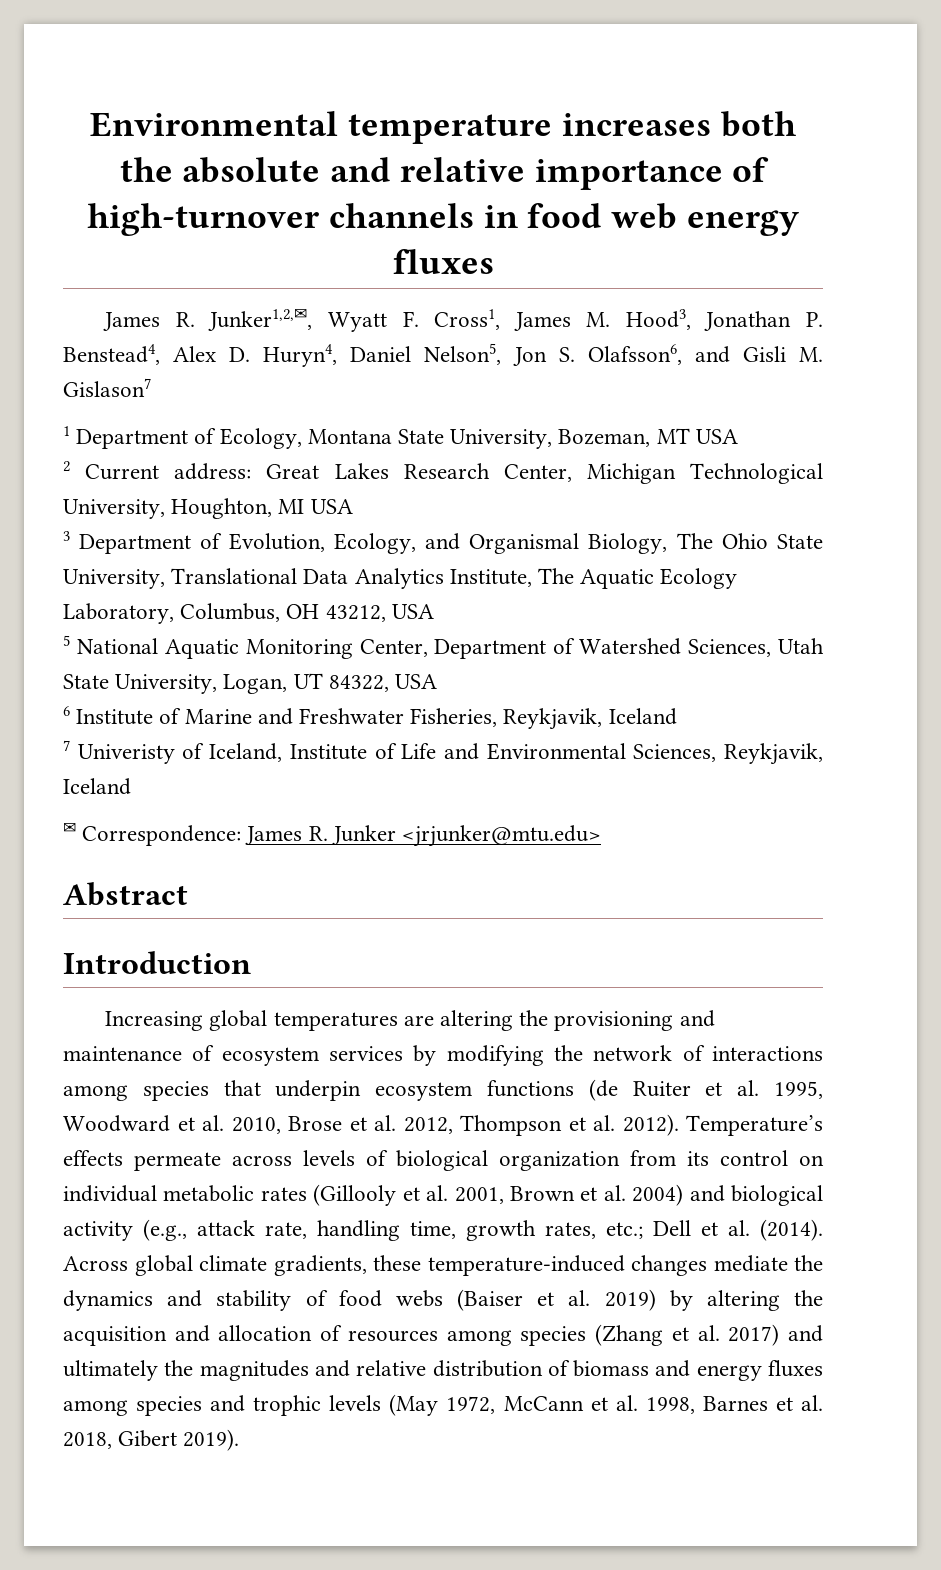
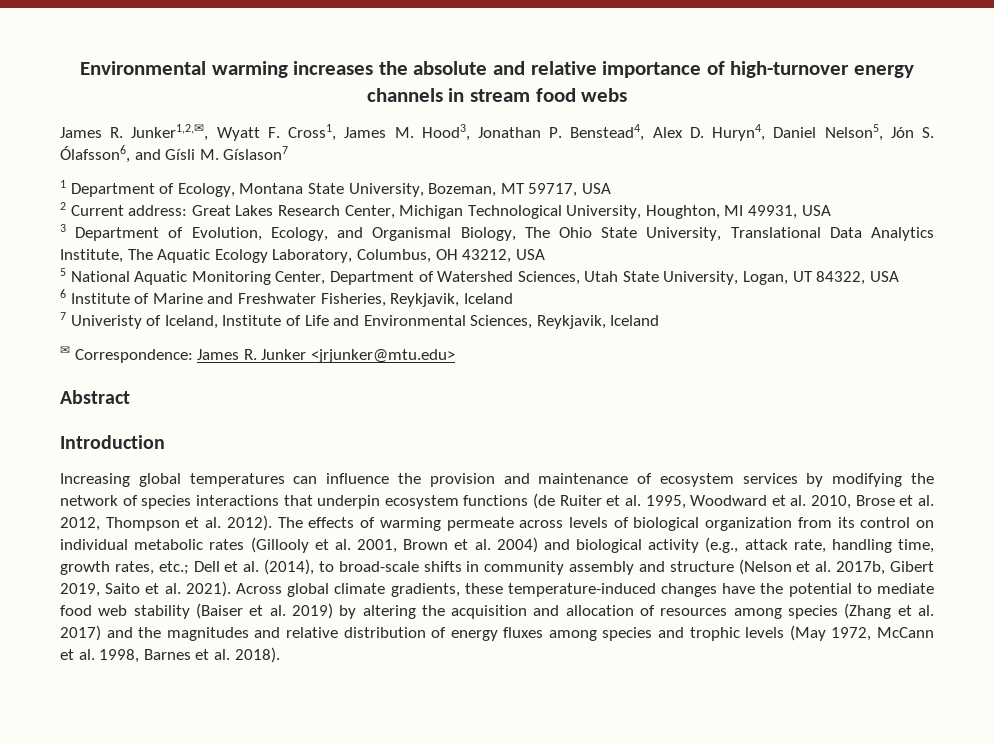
[90,111,796,144] Environmental temperature increases both -> [80,61,374,78] Environmental warming increases
(320, 219) none -> [853,65,914,78] energy
[527,203,799,236] [392,249,494,274] food web energy fluxes -> [470,88,628,102] stream food webs
[512,344,823,366] [63,378,151,397] Jon S. Olafsson6, and Gisli M. Gislason7 -> [890,127,934,138] [60,145,289,163] Jón S. Ólafsson6, and Gísli M. Gíslason7
(690, 436) none -> [528,183,578,197] 59717,
(305, 506) none -> [748,205,798,219] 49931,
[403,1010,674,1031] are altering the provisioning -> [293,473,495,487] can influence the provision
[712,1046,823,1061] [63,1081,209,1101] interactions among species -> [141,495,279,509] species interactions
[686,1115,823,1136] [63,1150,123,1166] Temperature’s effects -> [277,517,441,531] The effects of warming
[760,1219,823,1241] (2014). -> [264,559,935,575] [60,581,231,597] (2014), to broad-scale shifts in community assembly and structure (Nelson et al. 2017b, Gibert 2019, Saito et al. 2021).
[713,1255,823,1272] [63,1290,443,1311] mediate the dynamics and stability of food webs -> [722,583,934,597] [60,605,190,619] have the potential to mediate food web stability
[63,1360,158,1381] ultimately -> (133, 632) none
[573,1360,691,1377] biomass and -> (447, 632) none
[63,1429,240,1451] 2018, Gibert 2019). -> [234,647,280,663] 2018).

